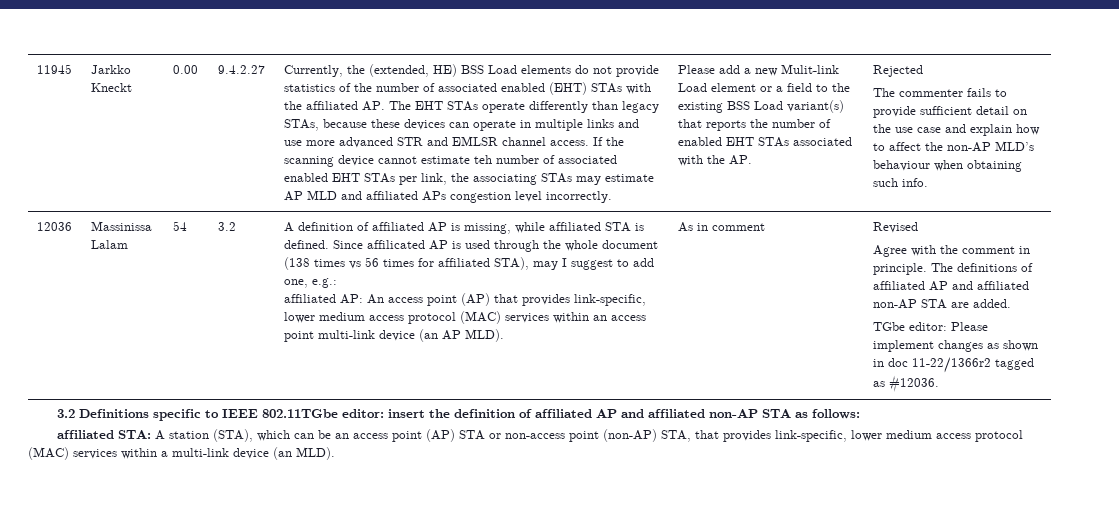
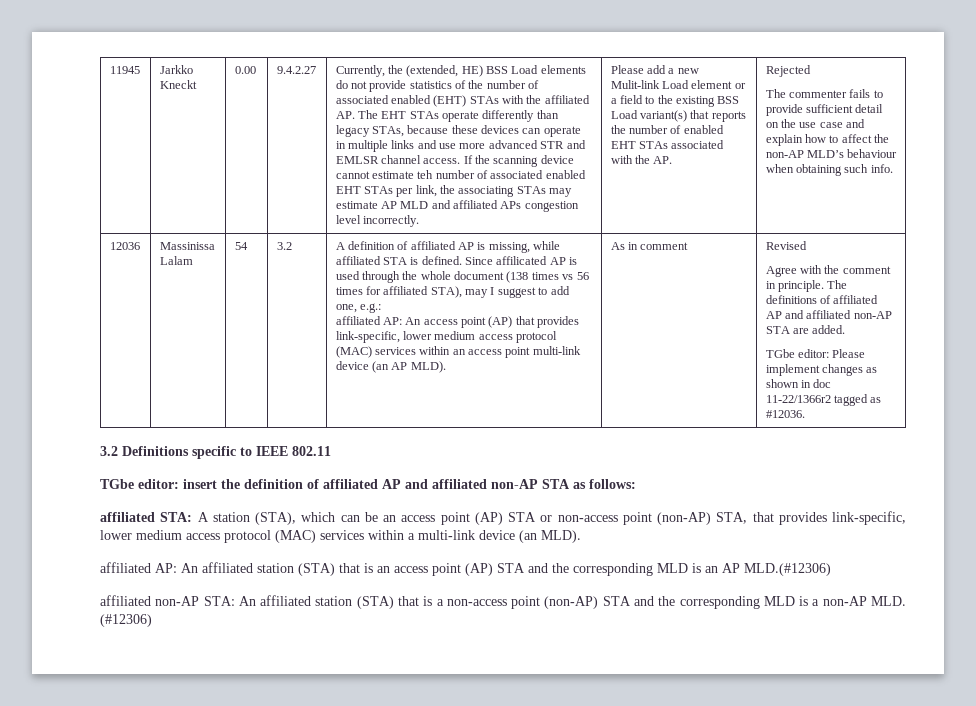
[262,409,339,418] 802.11TGbe -> [292,446,331,456] [100,479,134,489] 802.11 // TGbe
(335, 453) none -> [100,562,831,576] [100,595,907,609] [100,614,152,627] // affiliated AP: An affiliated station (STA) that is an access point (AP) STA and the corresponding MLD is an AP MLD.(#12306) // affiliated non-AP STA: An affiliated station (STA) that is a non-access point (non-AP) STA and the corresponding MLD is a non-AP MLD. (#12306)

